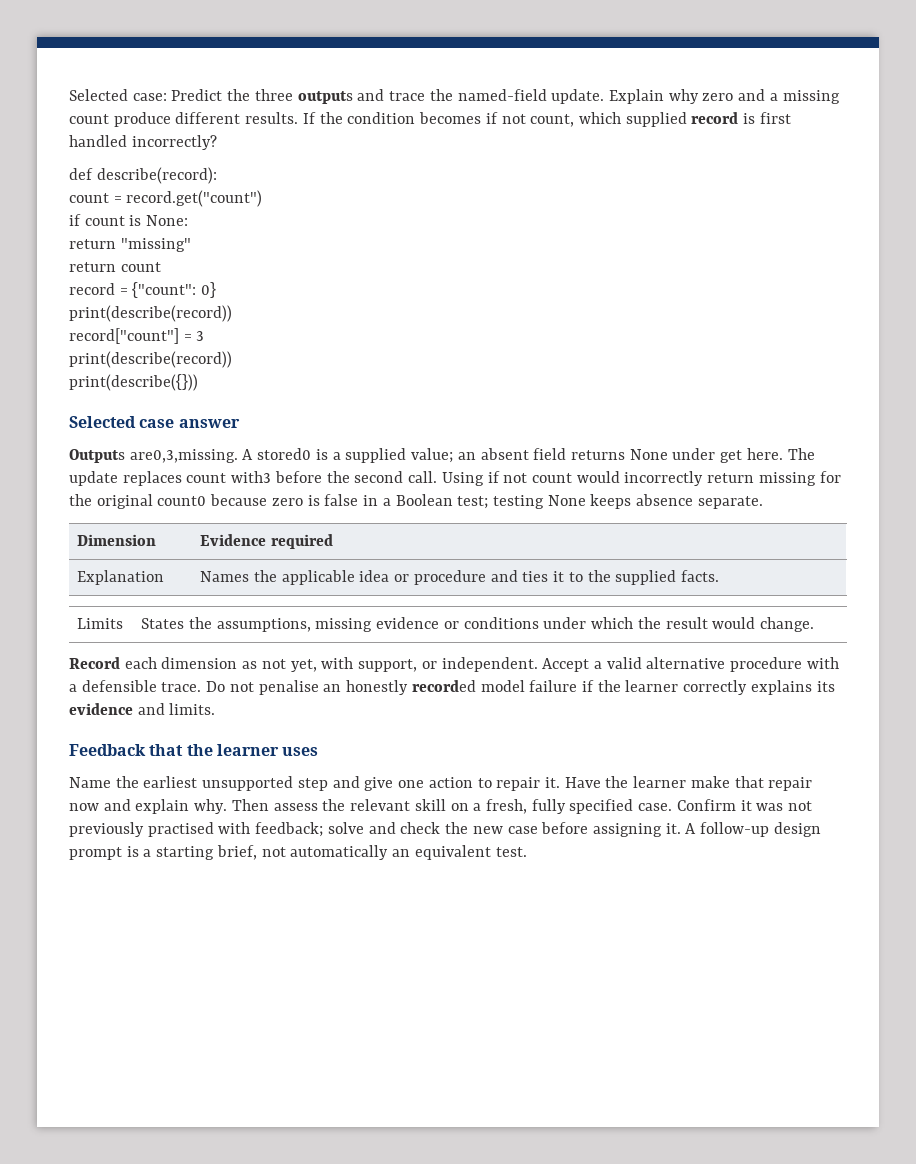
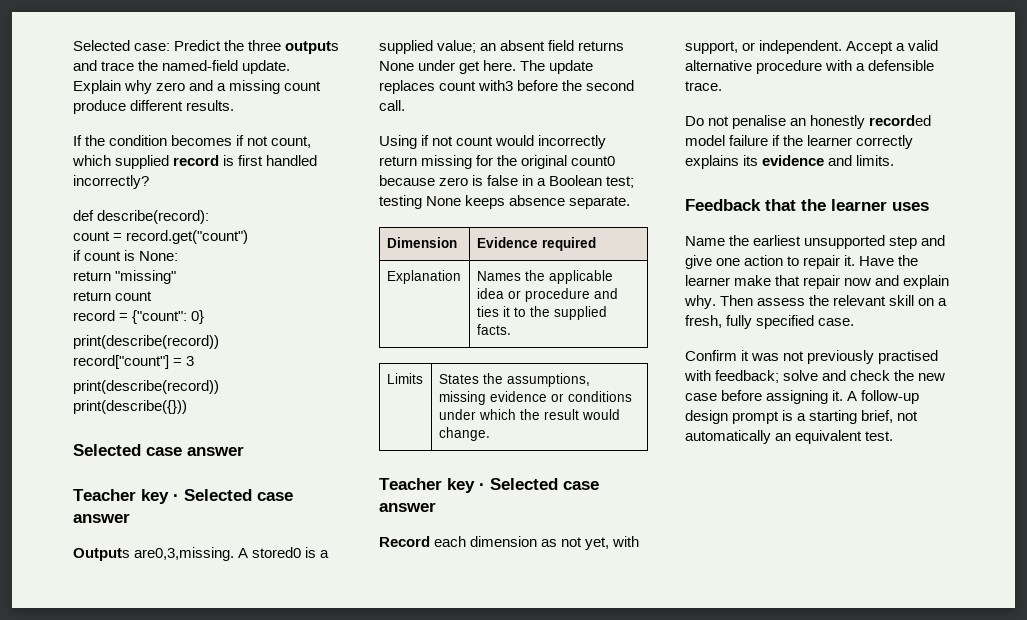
(299, 118) none -> (235, 105) //
(240, 423) none -> [73,489,293,504] [73,513,130,523] // Teacher key · Selected case answer
(438, 477) none -> (405, 105) //
(814, 624) none -> [379,478,599,493] [379,502,436,512] // Teacher key · Selected case answer
(202, 687) none -> (722, 86) //
(673, 807) none -> (855, 322) //

